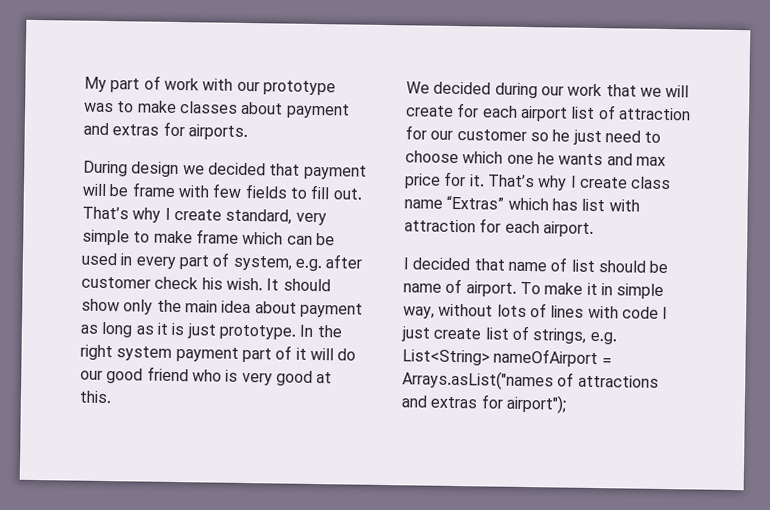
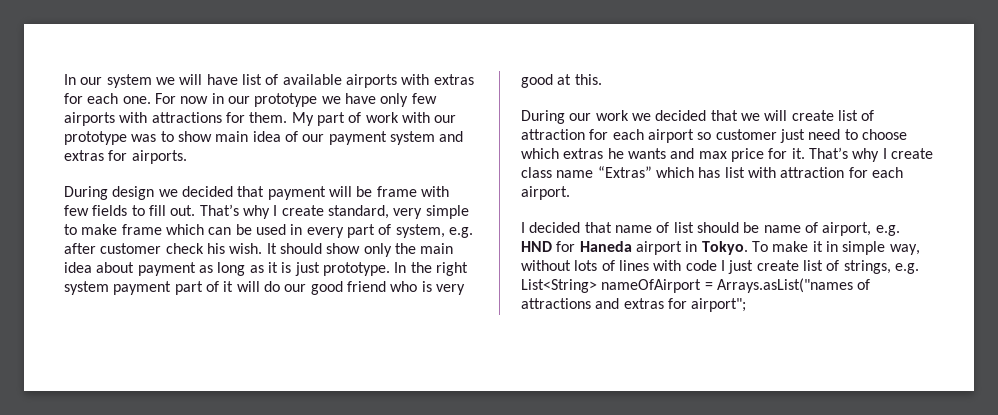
(84, 84) none -> [64,74,474,88] [64,93,437,107] [64,112,288,126] In our system we will have list of available airports with extras for each one. For now in our prototype we have only few airports with attractions for them.
[137,100,350,119] make classes about payment -> [177,131,435,145] show main idea of our payment system
[406,81,603,99] We decided during our work -> [521,110,707,124] During our work we decided
[456,103,568,122] for each airport -> (834, 115) none
[430,129,571,142] our customer so he -> [612,129,777,143] each airport so customer
[506,154,534,165] one -> [563,148,604,159] extras
[465,281,517,297] airport. -> [822,222,900,236] [521,241,748,255] airport, e.g. HND for Haneda airport in Tokyo.
[505,394,567,414] airport"); -> [691,298,747,312] airport";

